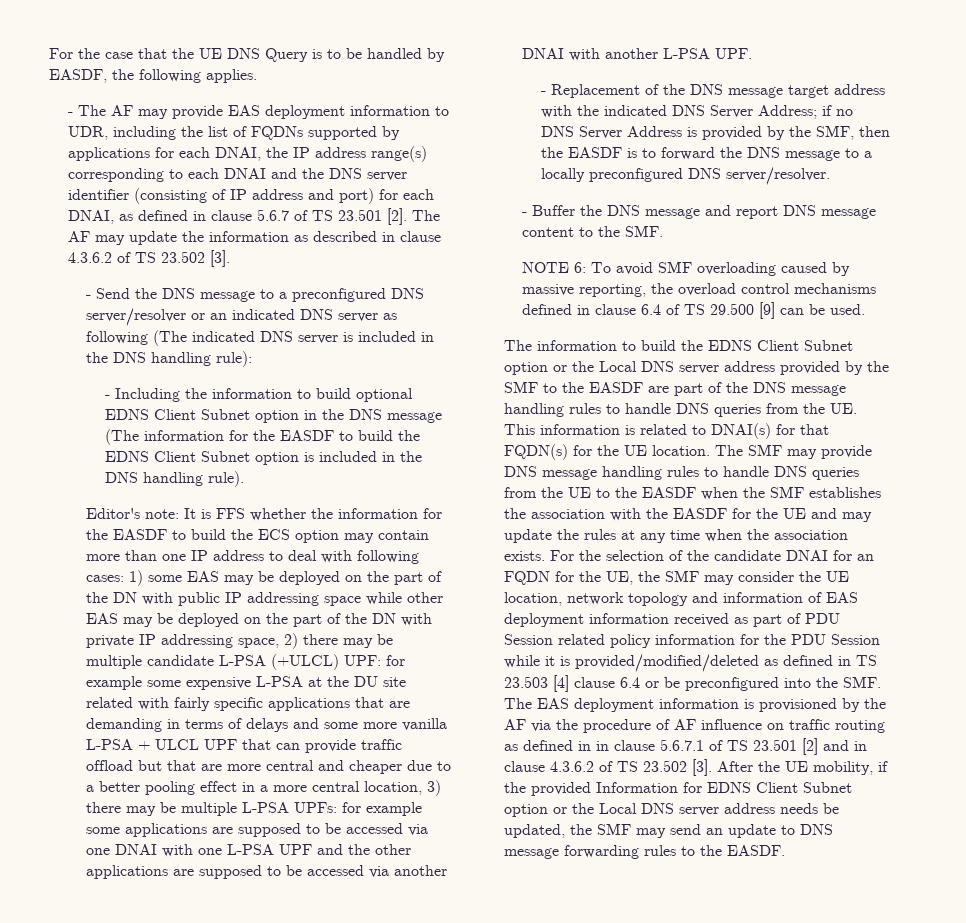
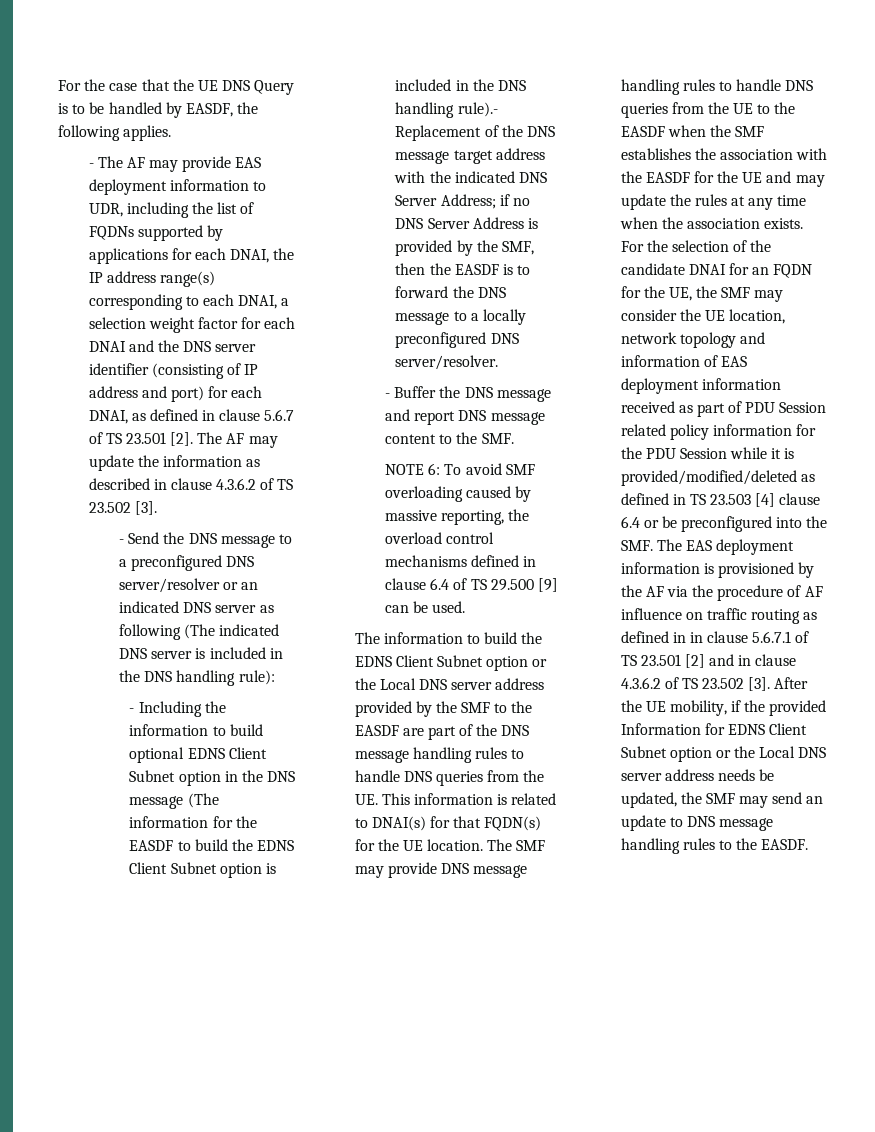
(219, 173) none -> [238,295,290,309] [88,317,296,333] DNAI, a selection weight factor for each
[207,471,244,487] [86,508,443,521] [86,529,430,543] [86,550,420,564] [86,570,443,586] [86,592,444,606] [86,613,433,627] [86,633,394,649] [86,654,406,670] [86,676,407,690] [86,697,411,711] [86,718,448,732] [86,739,403,753] [86,760,452,774] [86,780,442,796] [86,802,423,816] [86,823,429,837] [86,844,412,857] [86,865,448,879] [522,48,753,61] [540,91,546,95] rule). // Editor's note: It is FFS whether the information for the EASDF to build the ECS option may contain more than one IP address to deal with following cases: 1) some EAS may be deployed on the part of the DN with public IP addressing space while other EAS may be deployed on the part of the DN with private IP addressing space, 2) there may be multiple candidate L-PSA (+ULCL) UPF: for example some expensive L-PSA at the DU site related with fairly specific applications that are demanding in terms of delays and some more vanilla L-PSA + ULCL UPF that can provide traffic offload but that are more central and cheaper due to a better pooling effect in a more central location, 3) there may be multiple L-PSA UPFs: for example some applications are supposed to be accessed via one DNAI with one L-PSA UPF and the other applications are supposed to be accessed via another DNAI with another L-PSA UPF. // - -> [457,102,498,117] rule).-
[563,845,639,859] forwarding -> [620,838,680,854] handling

